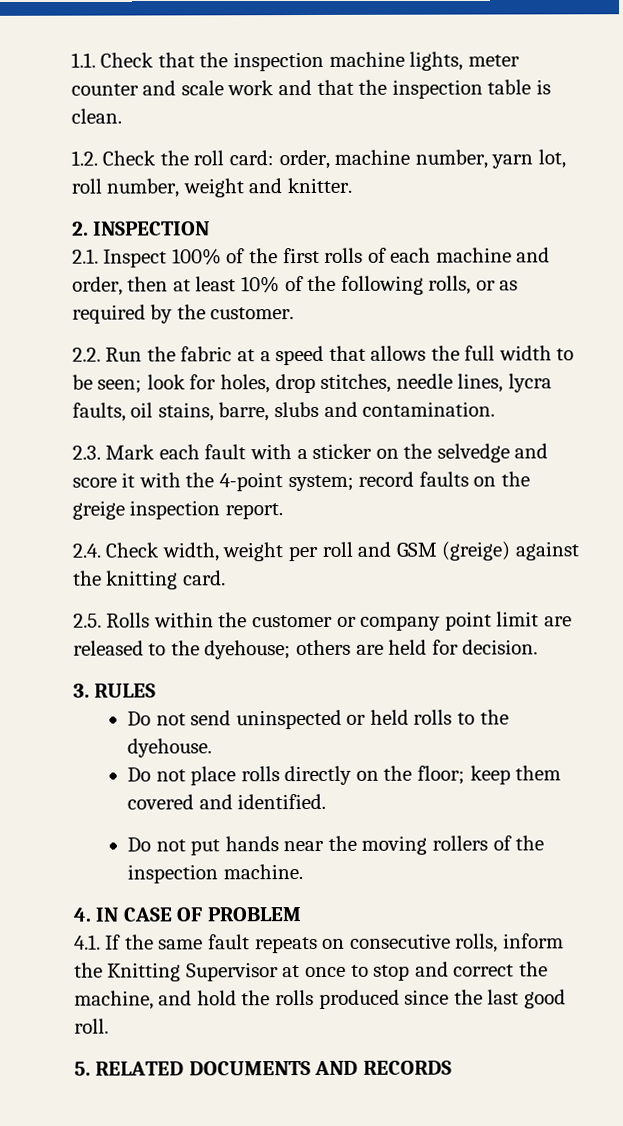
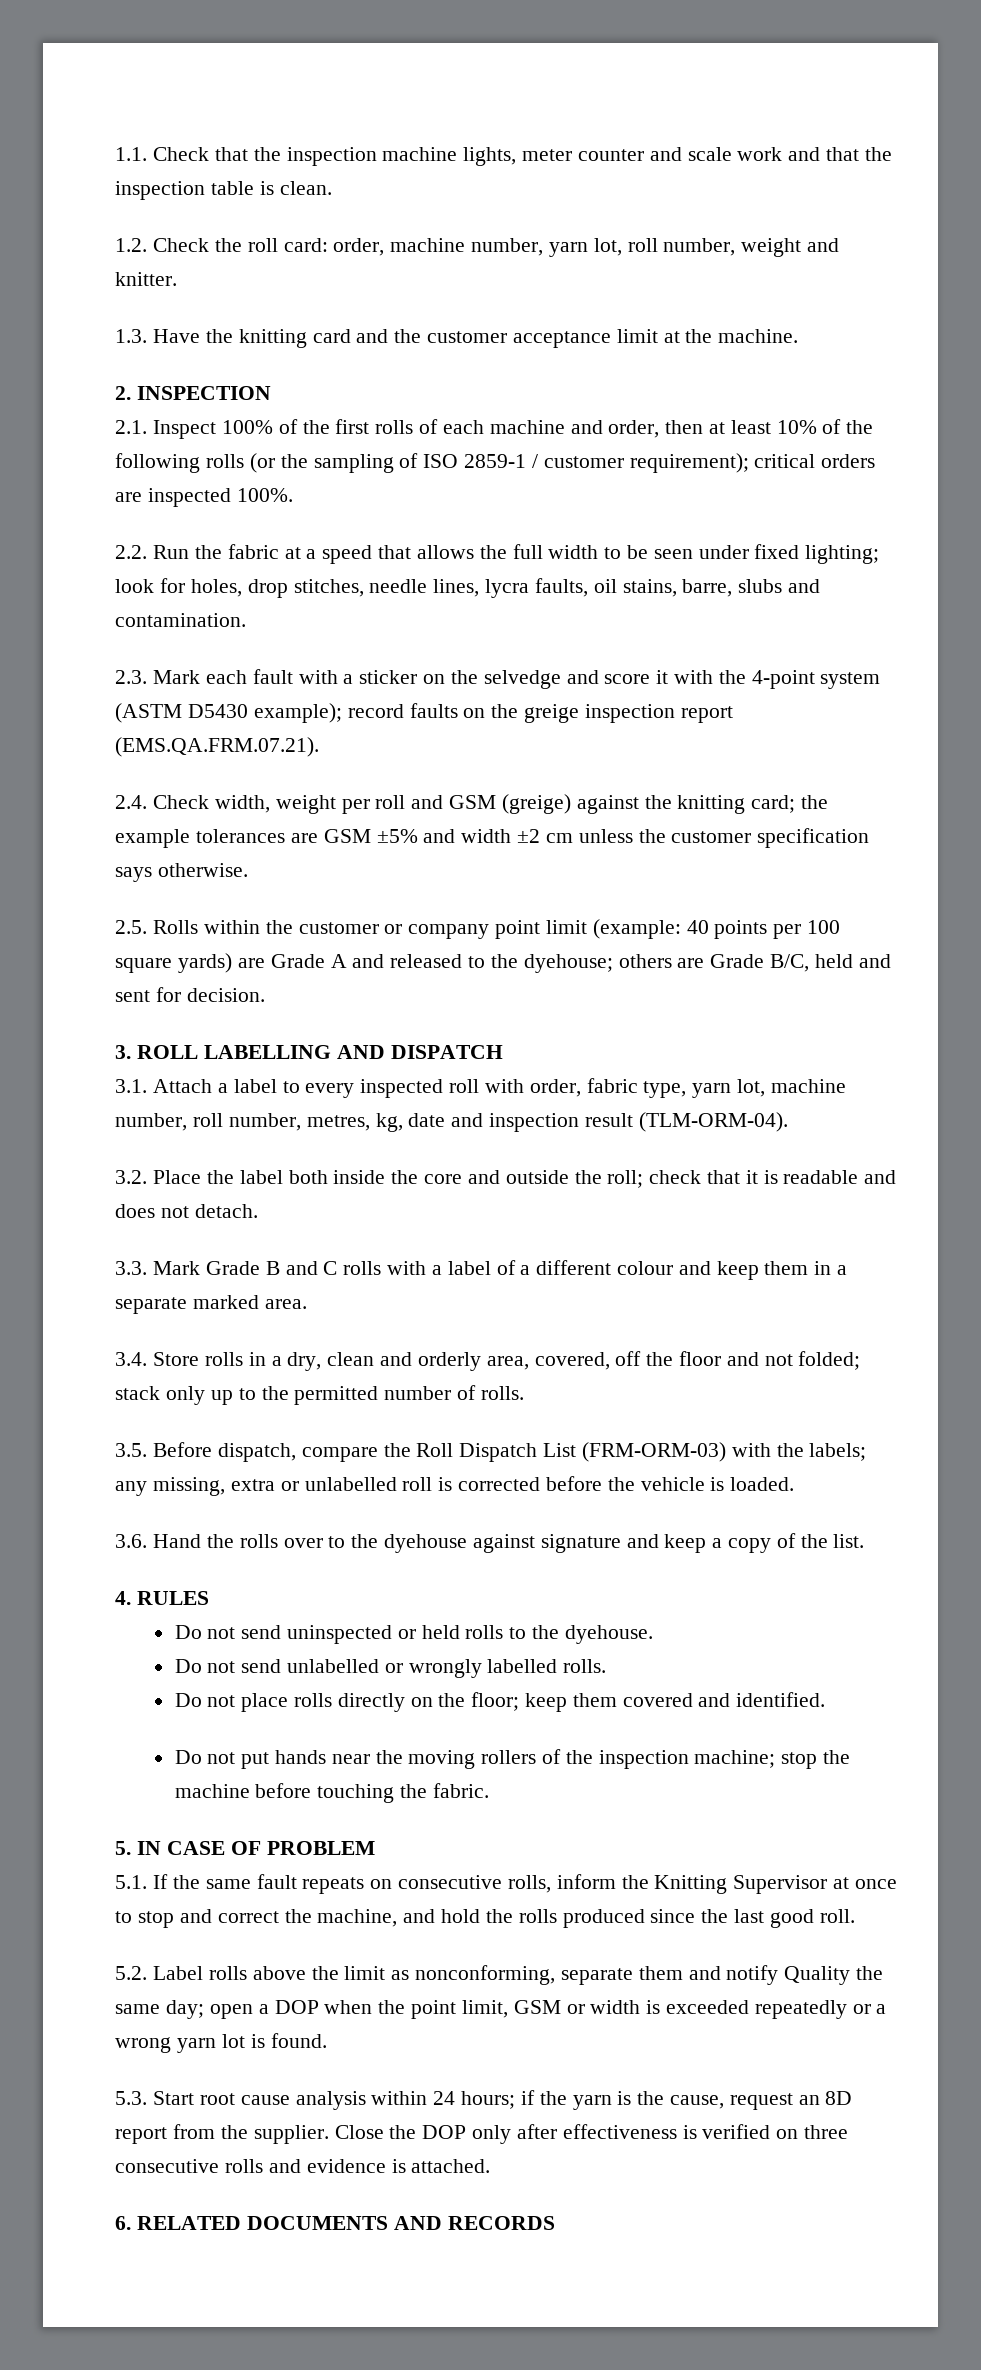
(352, 185) none -> [115,329,799,348] // 1.3. Have the knitting card and the customer acceptance limit at the machine.
[428,275,519,295] [71,304,295,324] rolls, or as required by the customer. -> [206,453,876,473] [115,488,294,507] rolls (or the sampling of ISO 2859-1 / customer requirement); critical orders are inspected 100%.
[97,379,143,394] seen; -> [653,544,880,564] seen under fixed lighting;
[287,474,354,492] system; -> [820,672,881,689] [115,703,343,723] system (ASTM D5430 example);
[224,503,283,520] report. -> [680,706,733,723] [115,737,320,757] report (EMS.QA.FRM.07.21).
[182,570,226,586] card. -> [751,795,828,813] [115,828,870,848] [115,863,249,882] card; the example tolerances are GSM ±5% and width ±2 cm unless the customer specification says otherwise.
[543,616,572,627] are -> [592,919,840,939] [115,953,385,973] (example: 40 points per 100 square yards) are Grade A and
[388,639,539,655] [72,683,90,698] held for decision. // 3. -> [710,954,891,972] [115,987,266,1002] [115,1045,503,1059] [115,1078,846,1098] [115,1112,788,1132] [115,1170,897,1188] [115,1204,259,1218] [115,1260,847,1280] [115,1295,308,1314] [115,1351,861,1371] [115,1385,524,1405] [115,1442,867,1462] [115,1476,795,1496] [115,1533,865,1553] [115,1591,132,1605] Grade B/C, held and sent for decision. // 3. ROLL LABELLING AND DISPATCH // 3.1. Attach a label to every inspected roll with order, fabric type, yarn lot, machine number, roll number, metres, kg, date and inspection result (TLM-ORM-04). // 3.2. Place the label both inside the core and outside the roll; check that it is readable and does not detach. // 3.3. Mark Grade B and C rolls with a label of a different colour and keep them in a separate marked area. // 3.4. Store rolls in a dry, clean and orderly area, covered, off the floor and not folded; stack only up to the permitted number of rolls. // 3.5. Before dispatch, compare the Roll Dispatch List (FRM-ORM-03) with the labels; any missing, extra or unlabelled roll is corrected before the vehicle is loaded. // 3.6. Hand the rolls over to the dyehouse against signature and keep a copy of the list. // 4.
(213, 748) none -> [174,1659,607,1678] // Do not send unlabelled or wrongly labelled rolls.
[222,864,303,880] [72,907,92,922] machine. // 4. -> [694,1750,851,1769] [174,1783,489,1803] [115,1841,132,1855] machine; stop the machine before touching the fabric. // 5.
[73,934,101,950] 4.1. -> [115,1875,148,1889] 5.1.
[73,1061,91,1076] 5. -> [115,1965,883,1985] [115,2000,887,2019] [115,2033,327,2053] [115,2090,853,2110] [115,2124,848,2144] [115,2159,491,2173] [115,2216,132,2230] 5.2. Label rolls above the limit as nonconforming, separate them and notify Quality the same day; open a DOP when the point limit, GSM or width is exceeded repeatedly or a wrong yarn lot is found. // 5.3. Start root cause analysis within 24 hours; if the yarn is the cause, request an 8D report from the supplier. Close the DOP only after effectiveness is verified on three consecutive rolls and evidence is attached. // 6.

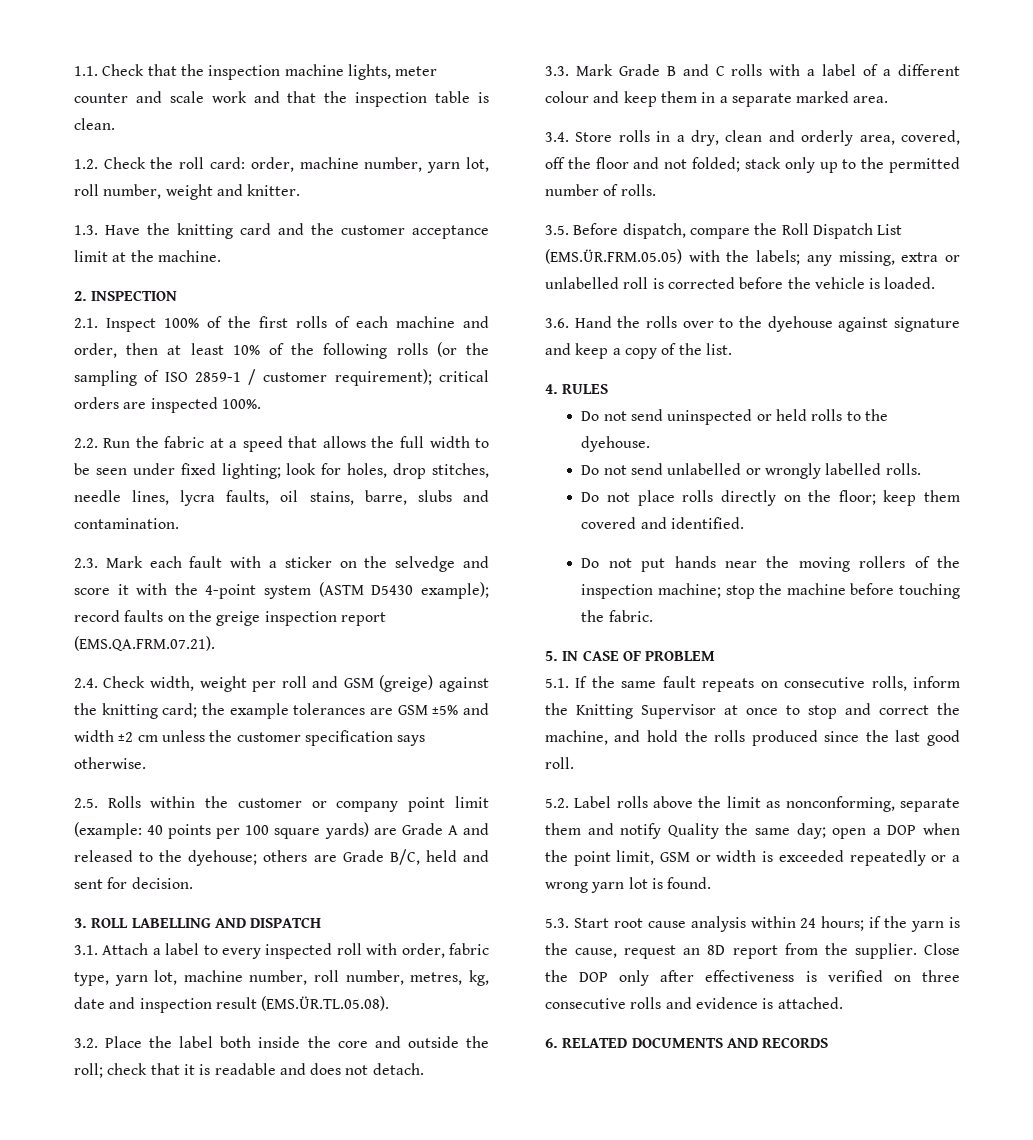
[638,1112,788,1132] (TLM-ORM-04). -> [261,996,390,1011] (EMS.ÜR.TL.05.08).
[581,1442,726,1462] (FRM-ORM-03) -> [544,249,682,264] (EMS.ÜR.FRM.05.05)

